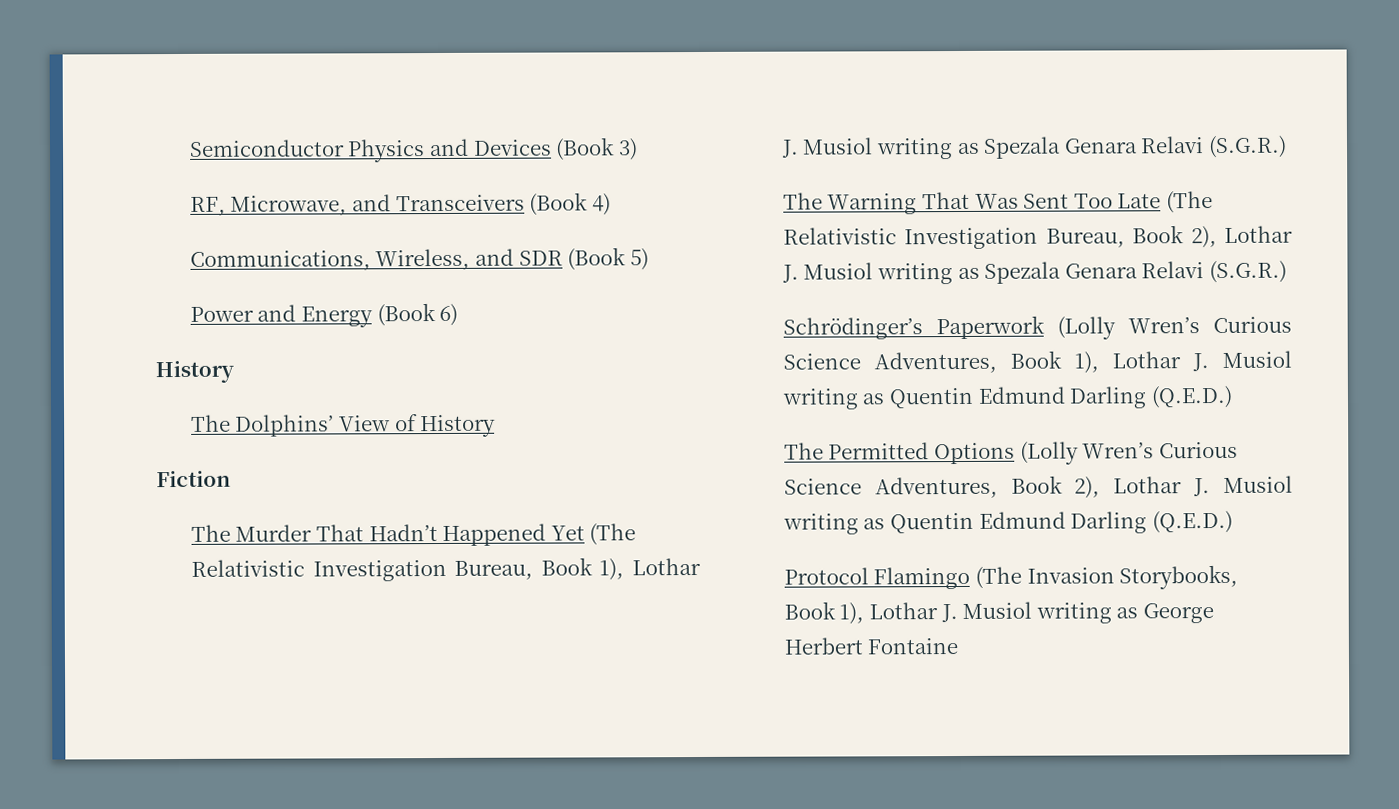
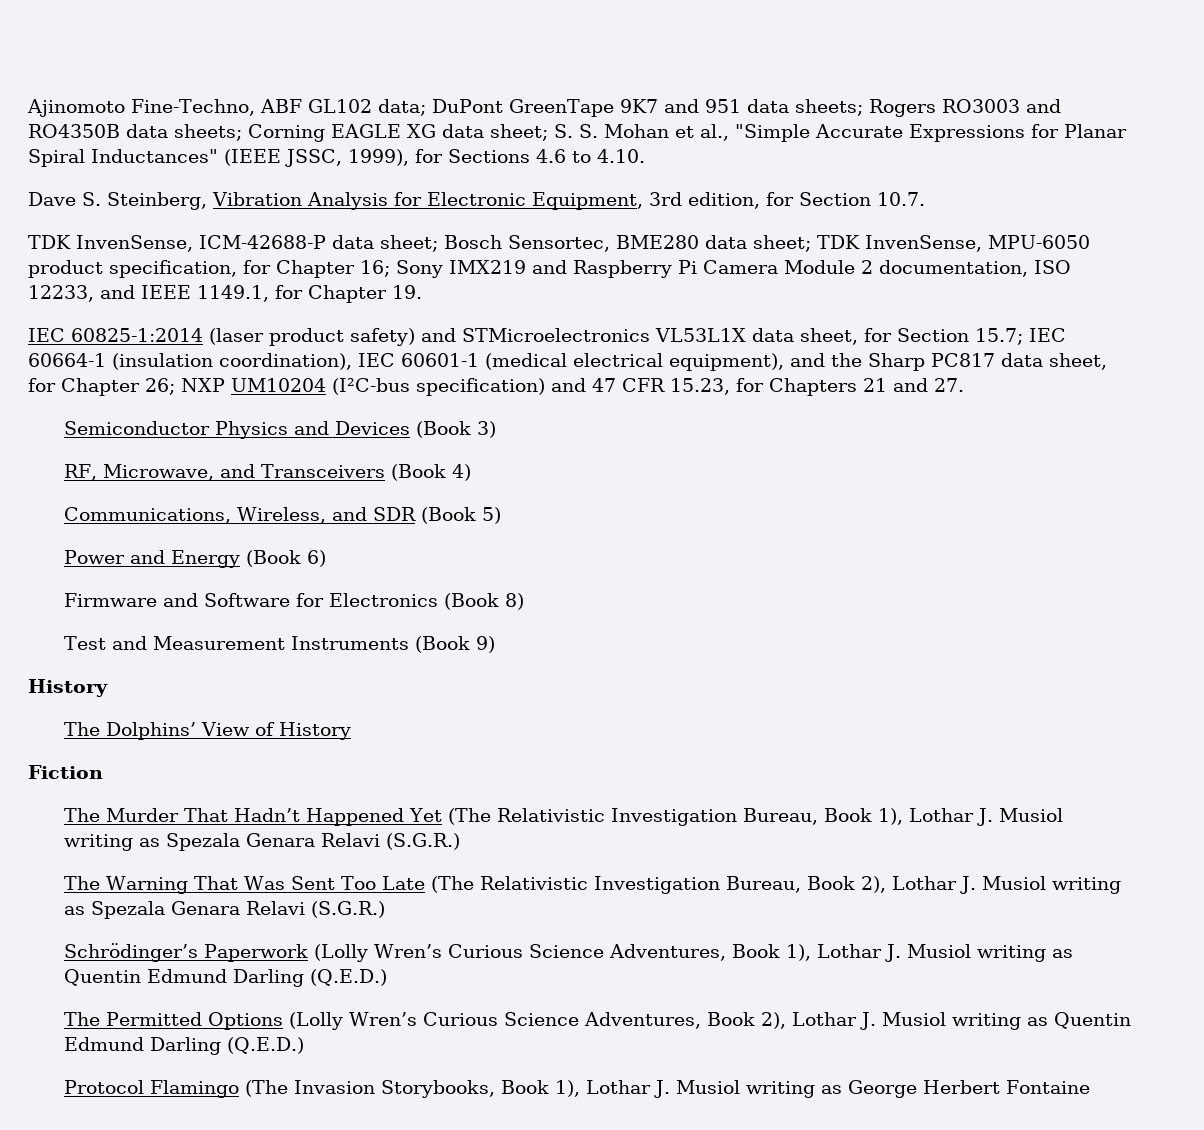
(188, 148) none -> [27,99,1061,117] [28,124,1127,142] [28,149,645,167] [28,192,925,210] [28,235,1090,252] [28,260,1071,278] [28,285,422,303] [28,328,1066,346] [28,353,1107,371] [28,378,964,396] Ajinomoto Fine-Techno, ABF GL102 data; DuPont GreenTape 9K7 and 951 data sheets; Rogers RO3003 and RO4350B data sheets; Corning EAGLE XG data sheet; S. S. Mohan et al., "Simple Accurate Expressions for Planar Spiral Inductances" (IEEE JSSC, 1999), for Sections 4.6 to 4.10. // Dave S. Steinberg, Vibration Analysis for Electronic Equipment, 3rd edition, for Section 10.7. // TDK InvenSense, ICM-42688-P data sheet; Bosch Sensortec, BME280 data sheet; TDK InvenSense, MPU-6050 product specification, for Chapter 16; Sony IMX219 and Raspberry Pi Camera Module 2 documentation, ISO 12233, and IEEE 1149.1, for Chapter 19. // IEC 60825-1:2014 (laser product safety) and STMicroelectronics VL53L1X data sheet, for Section 15.7; IEC 60664-1 (insulation coordination), IEC 60601-1 (medical electrical equipment), and the Sharp PC817 data sheet, for Chapter 26; NXP UM10204 (I²C-bus specification) and 47 CFR 15.23, for Chapters 21 and 27. //
(459, 314) none -> [63,593,524,610] [63,636,495,653] // Firmware and Software for Electronics (Book 8) // Test and Measurement Instruments (Book 9)

